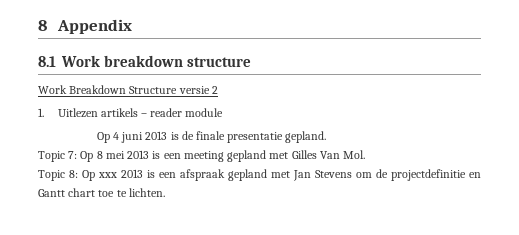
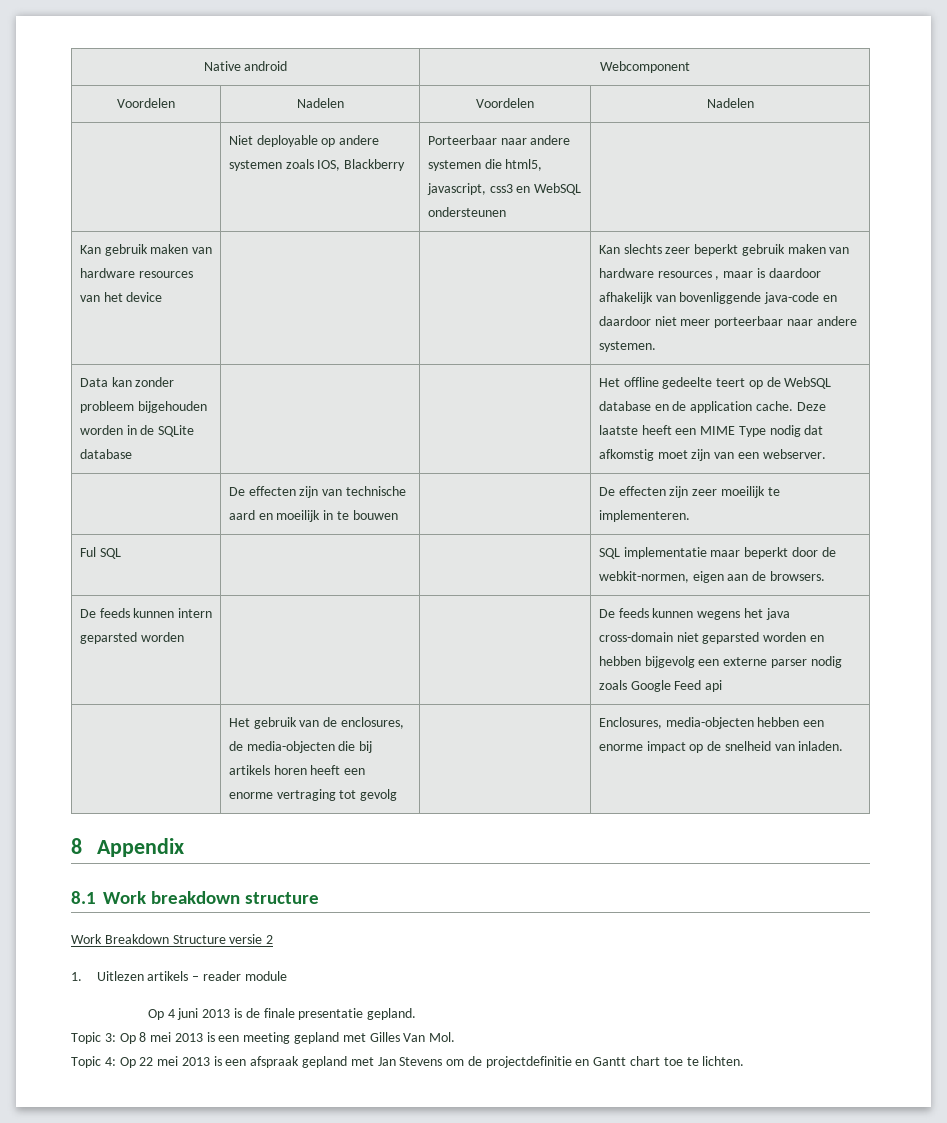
(38, 25) none -> [203,61,288,71] [599,61,690,73] [117,98,175,108] [296,98,344,108] [476,98,534,108] [706,98,754,108] [228,135,380,147] [228,159,406,171] [427,135,571,145] [427,159,543,171] [426,183,582,195] [427,207,506,217] [79,244,213,256] [79,268,193,278] [79,292,163,302] [598,244,850,256] [598,268,821,280] [598,292,837,304] [598,316,857,328] [598,341,656,352] [79,377,175,387] [79,401,207,413] [79,425,195,437] [79,449,132,459] [598,377,832,389] [598,401,826,413] [598,425,824,437] [598,449,826,461] [228,486,406,498] [228,510,398,522] [598,486,780,498] [598,510,690,522] [79,547,121,559] [598,547,836,559] [598,571,825,583] [79,608,213,618] [79,632,184,644] [598,608,790,620] [598,632,824,644] [598,656,842,668] [598,680,723,692] [228,717,404,729] [228,741,373,753] [228,765,366,775] [228,789,398,801] [598,717,825,729] [598,741,844,753] Native android | Webcomponent // Voordelen | Nadelen | Voordelen | Nadelen // | Niet deployable op andere systemen zoals IOS, Blackberry | Porteerbaar naar andere systemen die html5, javascript, css3 en WebSQL ondersteunen | // Kan gebruik maken van hardware resources van het device | | | Kan slechts zeer beperkt gebruik maken van hardware resources , maar is daardoor afhakelijk van bovenliggende java-code en daardoor niet meer porteerbaar naar andere systemen. // Data kan zonder probleem bijgehouden worden in de SQLite database | | | Het offline gedeelte teert op de WebSQL database en de application cache. Deze laatste heeft een MIME Type nodig dat afkomstig moet zijn van een webserver. // | De effecten zijn van technische aard en moeilijk in te bouwen | | De effecten zijn zeer moeilijk te implementeren. // Ful SQL | | | SQL implementatie maar beperkt door de webkit-normen, eigen aan de browsers. // De feeds kunnen intern geparsted worden | | | De feeds kunnen wegens het java cross-domain niet geparsted worden en hebben bijgevolg een externe parser nodig zoals Google Feed api // | Het gebruik van de enclosures, de media-objecten die bij artikels horen heeft een enorme vertraging tot gevolg | | Enclosures, media-objecten hebben een enorme impact op de snelheid van inladen. //
[68,151,78,159] 7: -> [104,1033,116,1042] 3:
[69,170,117,181] 8: Op xxx -> [104,1056,179,1068] 4: Op 22 mei

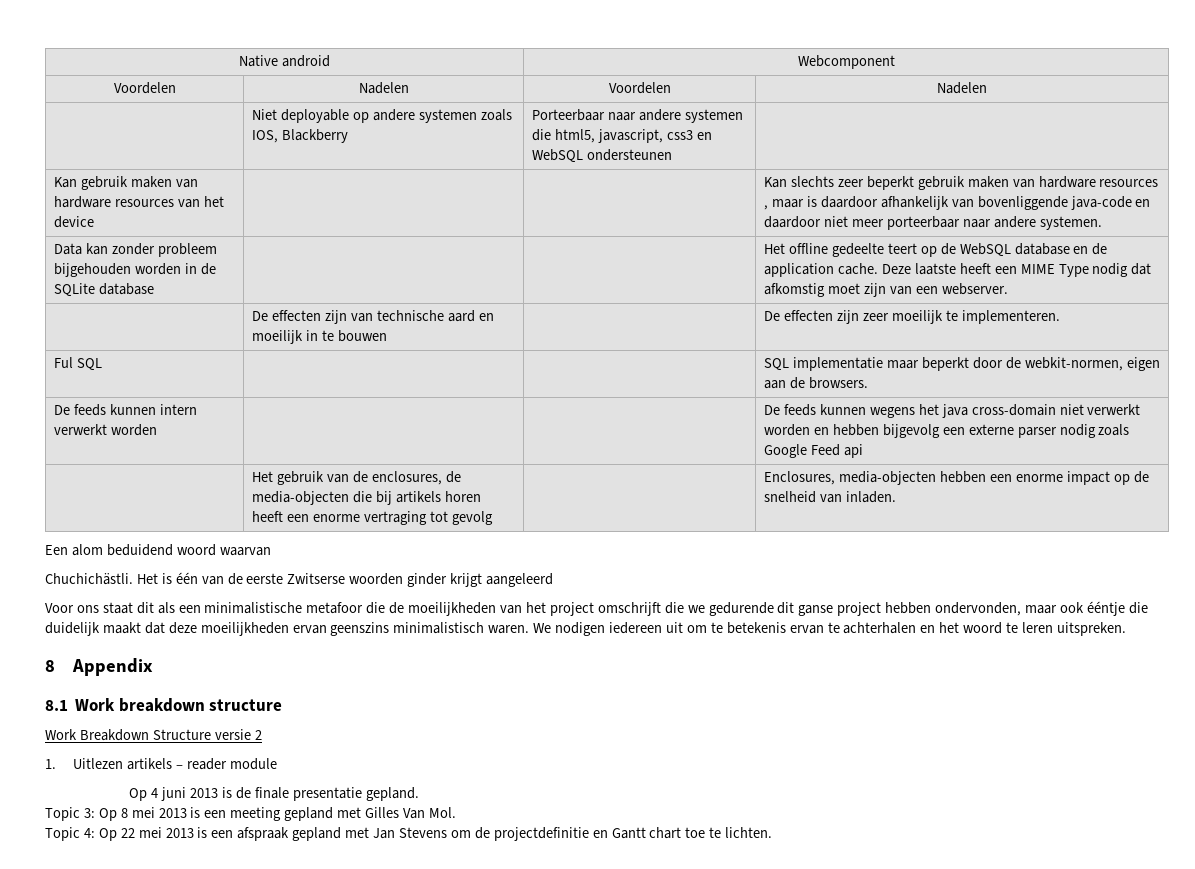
[598,292,653,304] afhakelijk -> [880,196,949,210] afhankelijk
[79,632,137,644] geparsted -> [54,424,108,435] verwerkt
[702,632,760,644] geparsted -> [1087,404,1141,415] verwerkt
(844, 746) none -> [45,544,271,556] [45,572,554,587] [45,601,1148,616] [45,622,1126,636] // Een alom beduidend woord waarvan // Chuchichästli. Het is één van de eerste Zwitserse woorden ginder krijgt aangeleerd // Voor ons staat dit als een minimalistische metafoor die de moeilijkheden van het project omschrijft die we gedurende dit ganse project hebben ondervonden, maar ook ééntje die duidelijk maakt dat deze moeilijkheden ervan geenszins minimalistisch waren. We nodigen iedereen uit om te betekenis ervan te achterhalen en het woord te leren uitspreken.

